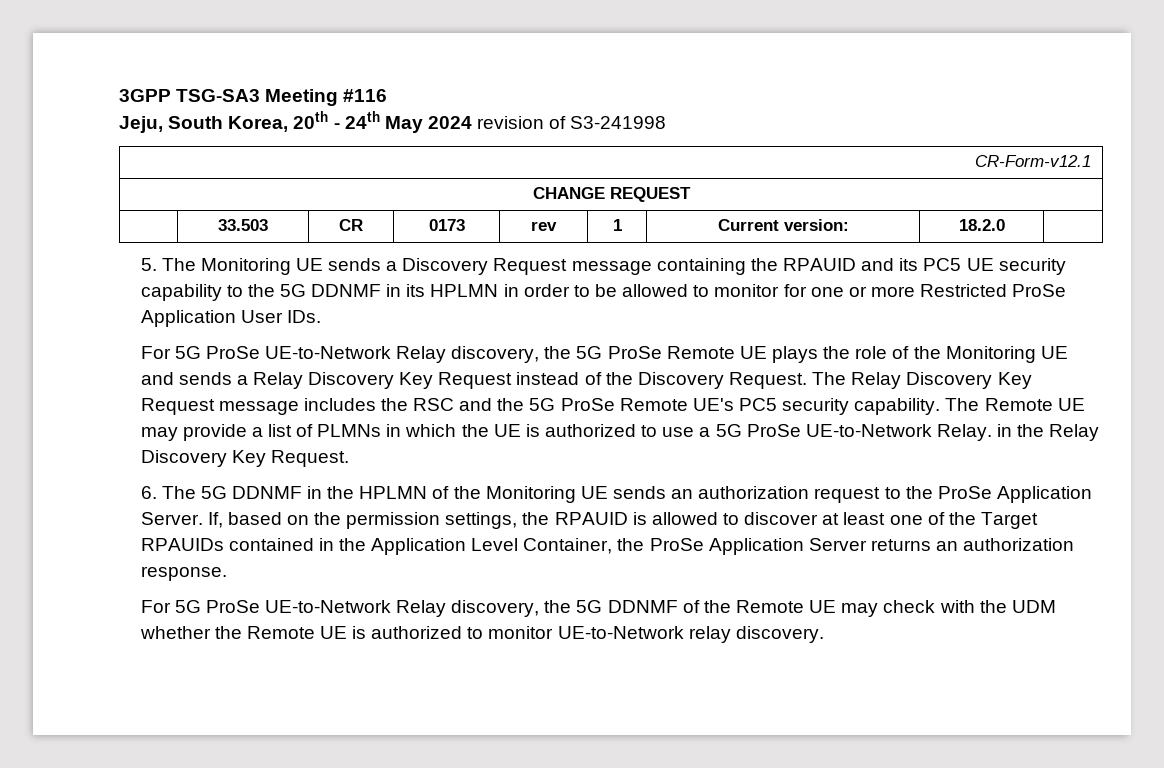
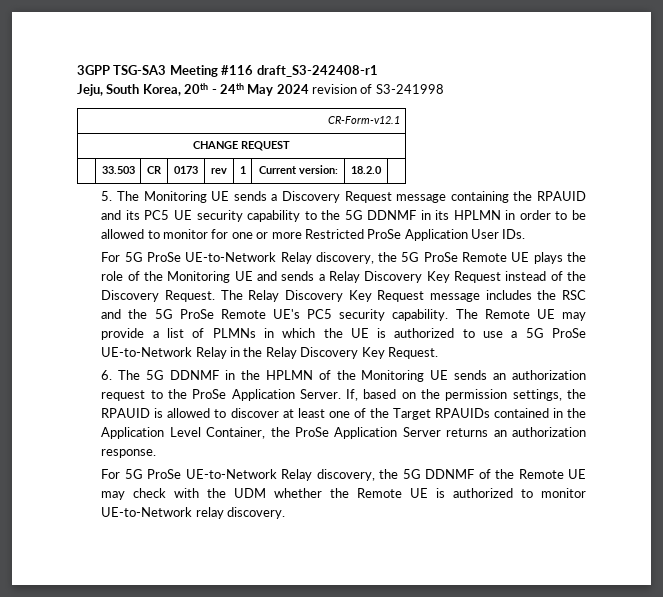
(388, 95) none -> [256,65,378,77] draft_S3-242408-r1
[936,424,992,441] Relay. -> [195,347,227,359] Relay

